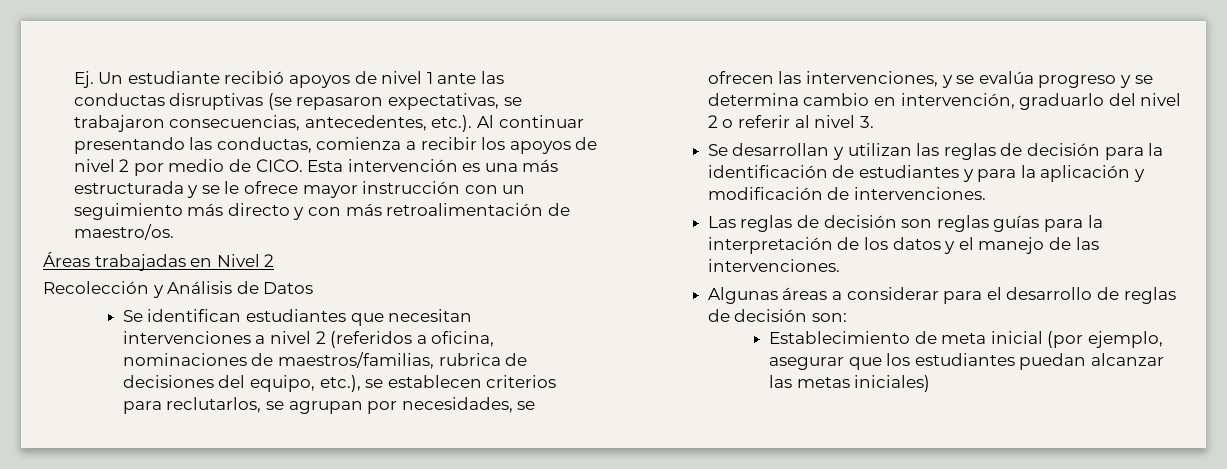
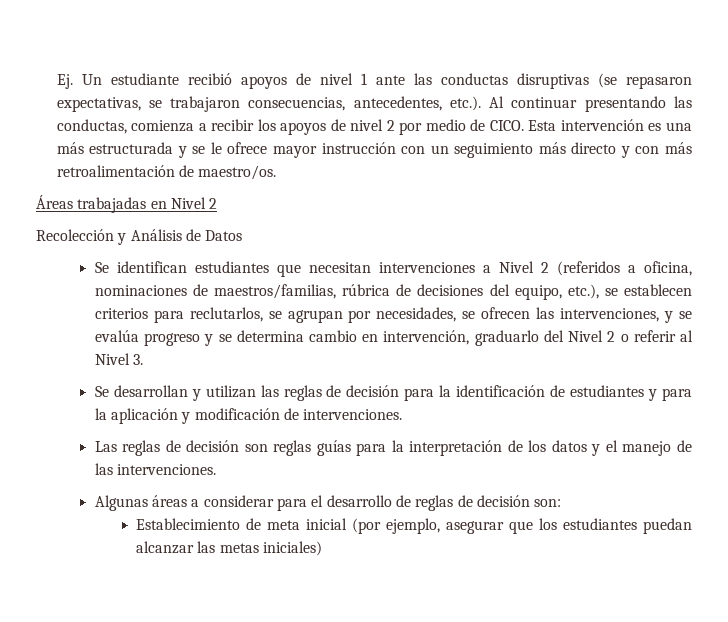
[270,331,312,344] nivel -> [498,261,534,273] Nivel
[438,353,501,366] rubrica -> [342,284,391,296] rúbrica
[1140,93,1182,106] nivel -> [568,330,604,342] Nivel
[814,115,856,128] nivel -> [94,353,130,365] Nivel

